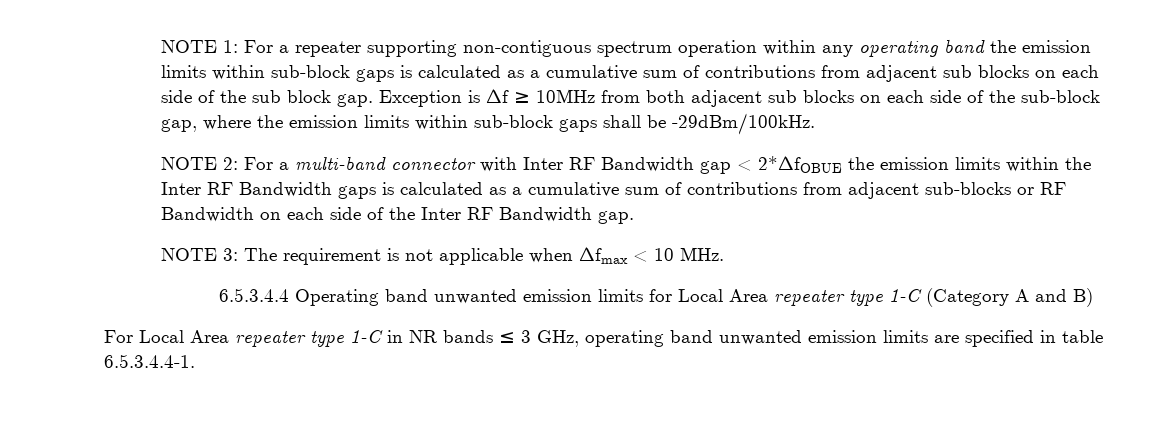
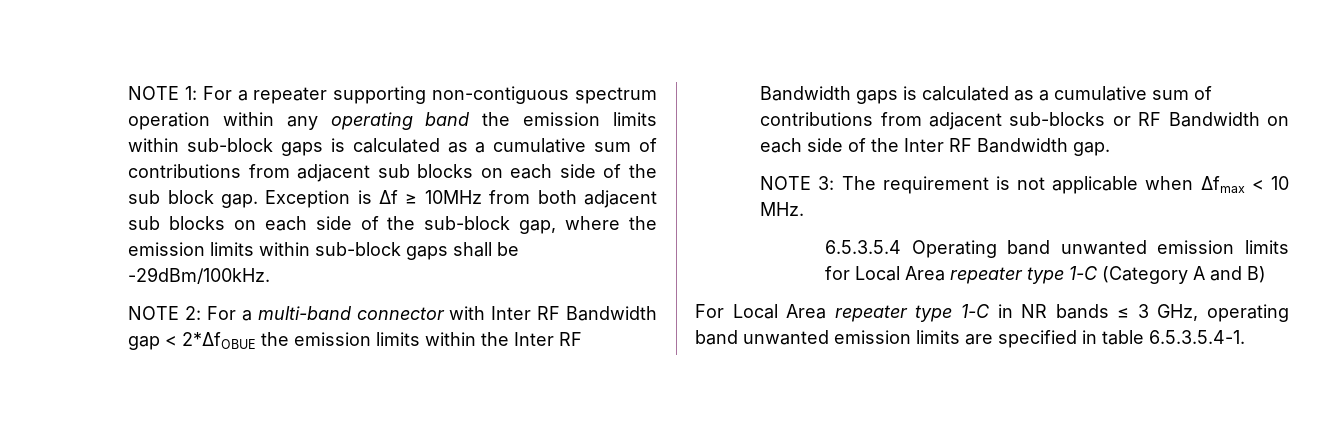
[218,288,289,302] 6.5.3.4.4 -> [825,240,902,254] 6.5.3.5.4
[104,354,195,368] 6.5.3.4.4-1. -> [1149,330,1245,344] 6.5.3.5.4-1.

